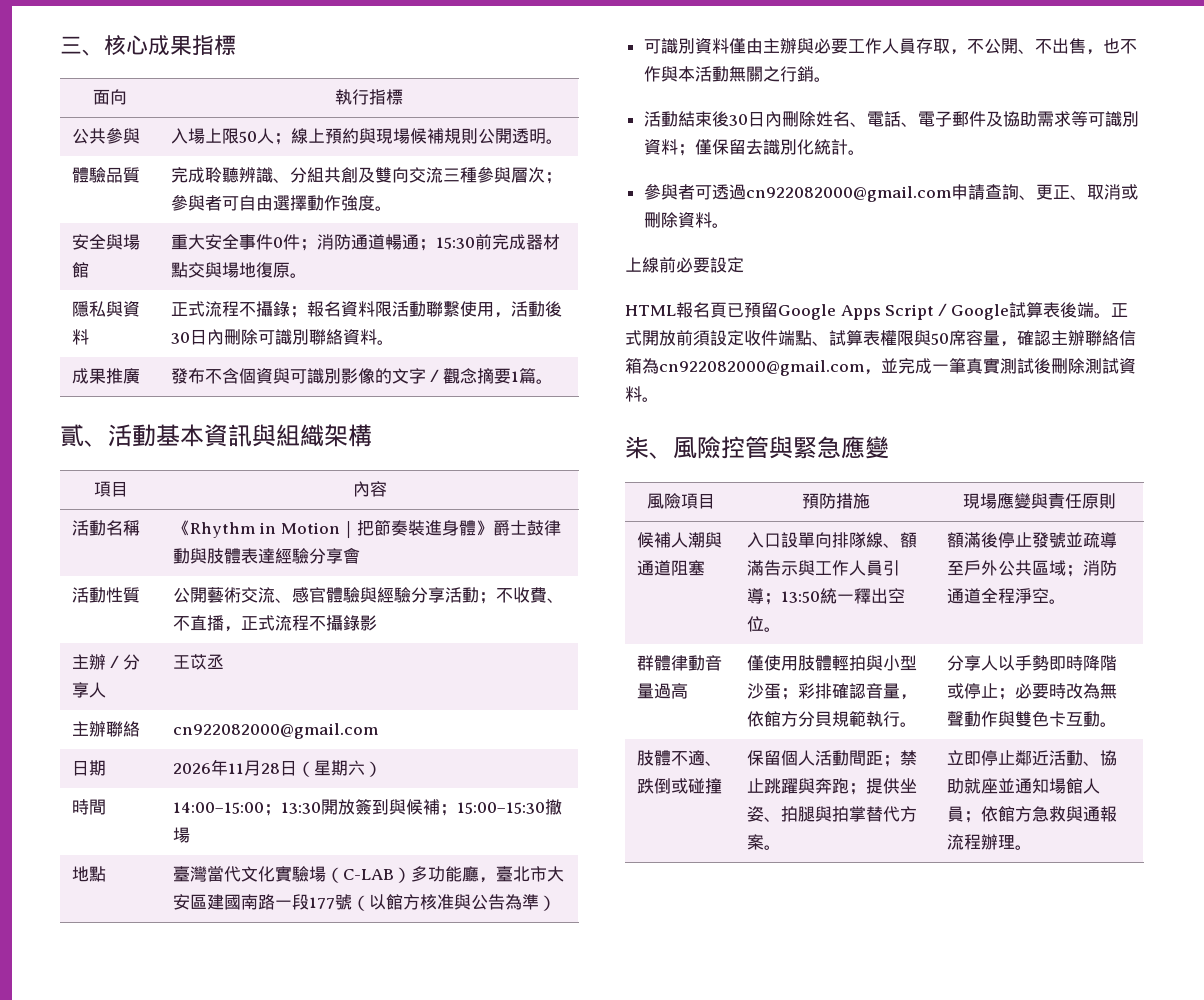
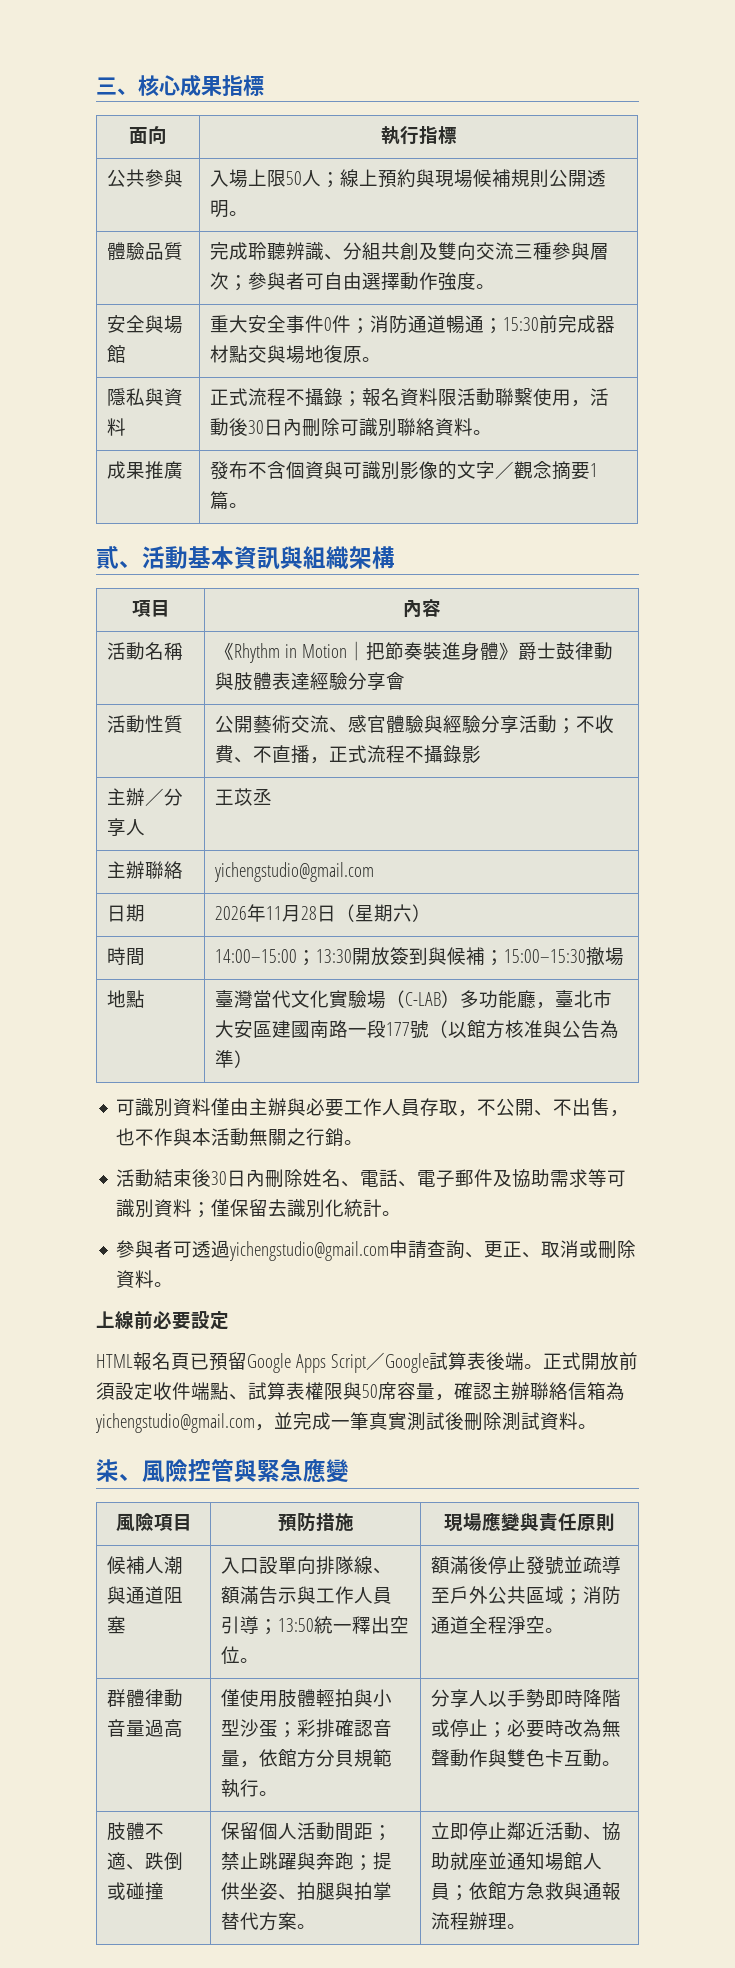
[173,723,379,739] cn922082000@gmail.com -> [213,862,374,882] yichengstudio@gmail.com
[745,186,951,202] cn922082000@gmail.com -> [229,1241,390,1261] yichengstudio@gmail.com
[659,360,864,376] cn922082000@gmail.com -> [95,1413,255,1433] yichengstudio@gmail.com

